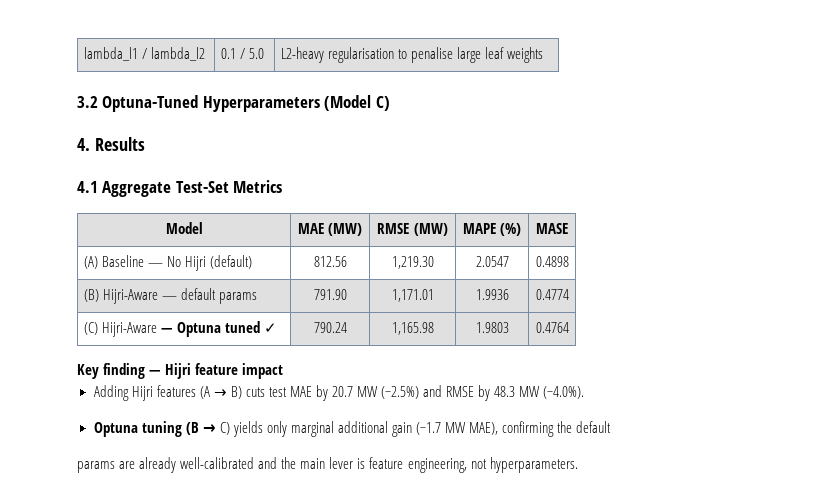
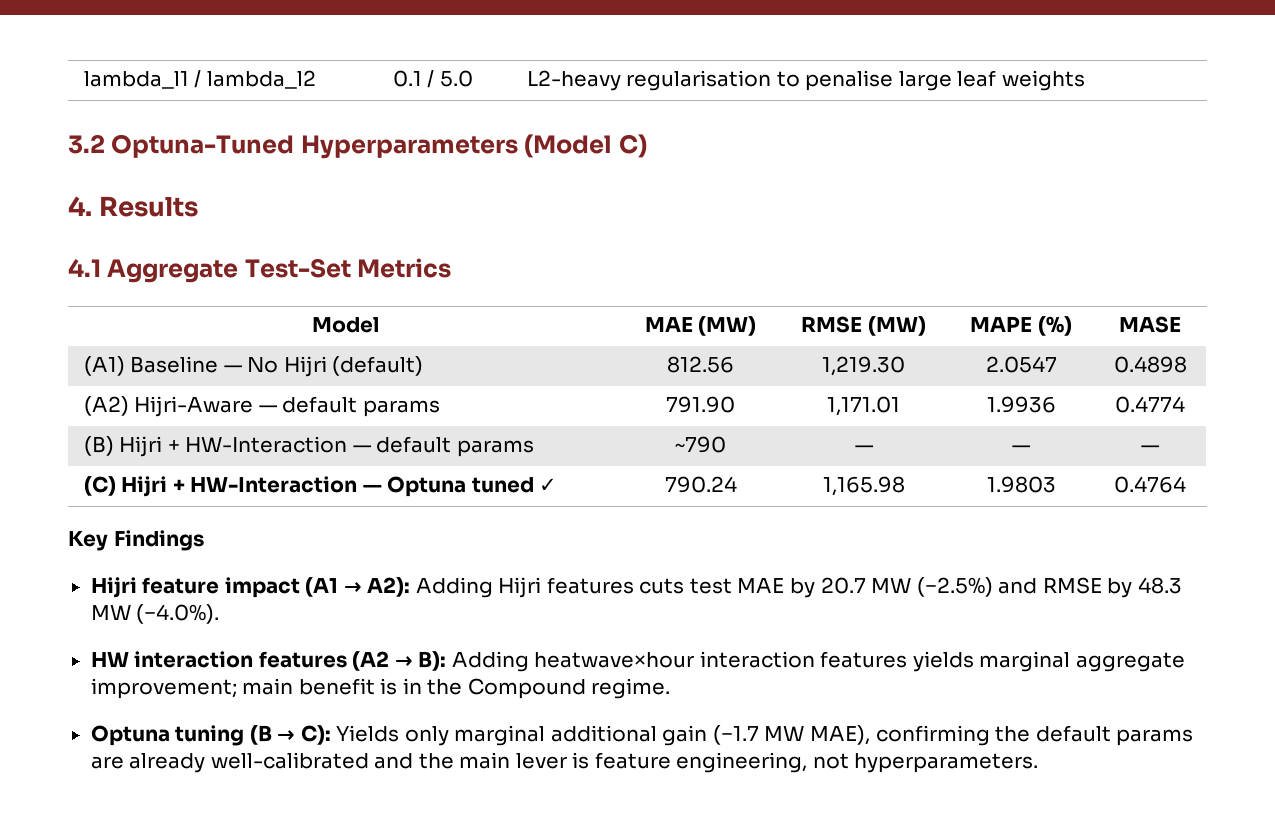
[83,256,98,269] (A) -> [83,356,125,376] (A1)
[83,289,99,302] (B) -> [83,396,129,416] (A2)
[83,322,157,337] (C) Hijri-Aware -> [83,436,534,457] [675,436,726,453] [854,445,874,452] [1012,445,1031,452] [1141,445,1160,452] [83,476,358,497] (B) Hijri + HW-Interaction — default params | ~790 | — | — | — // (C) Hijri + HW-Interaction
[103,363,162,379] finding — -> [113,530,204,551] Findings //
[93,385,242,401] // Adding Hijri features (A → B) -> [305,577,634,598] (A1 → A2): Adding Hijri features
(585, 392) none -> [90,651,1185,672] [90,678,671,699] // HW interaction features (A2 → B): Adding heatwave×hour interaction features yields marginal aggregate improvement; main benefit is in the Compound regime.
[219,421,263,437] C) yields -> [300,725,400,745] C): Yields
(612, 427) // -> (1111, 733) none

